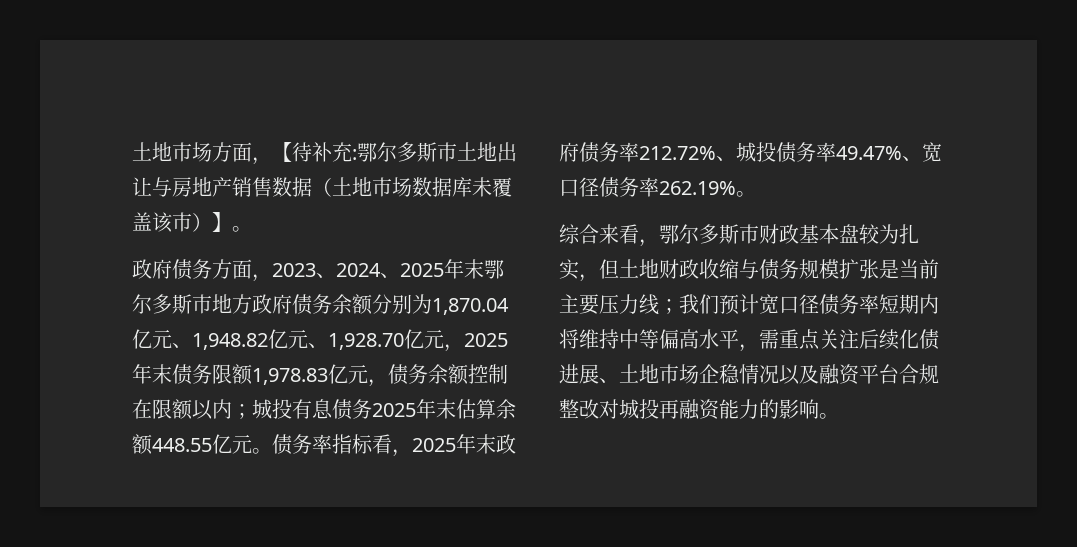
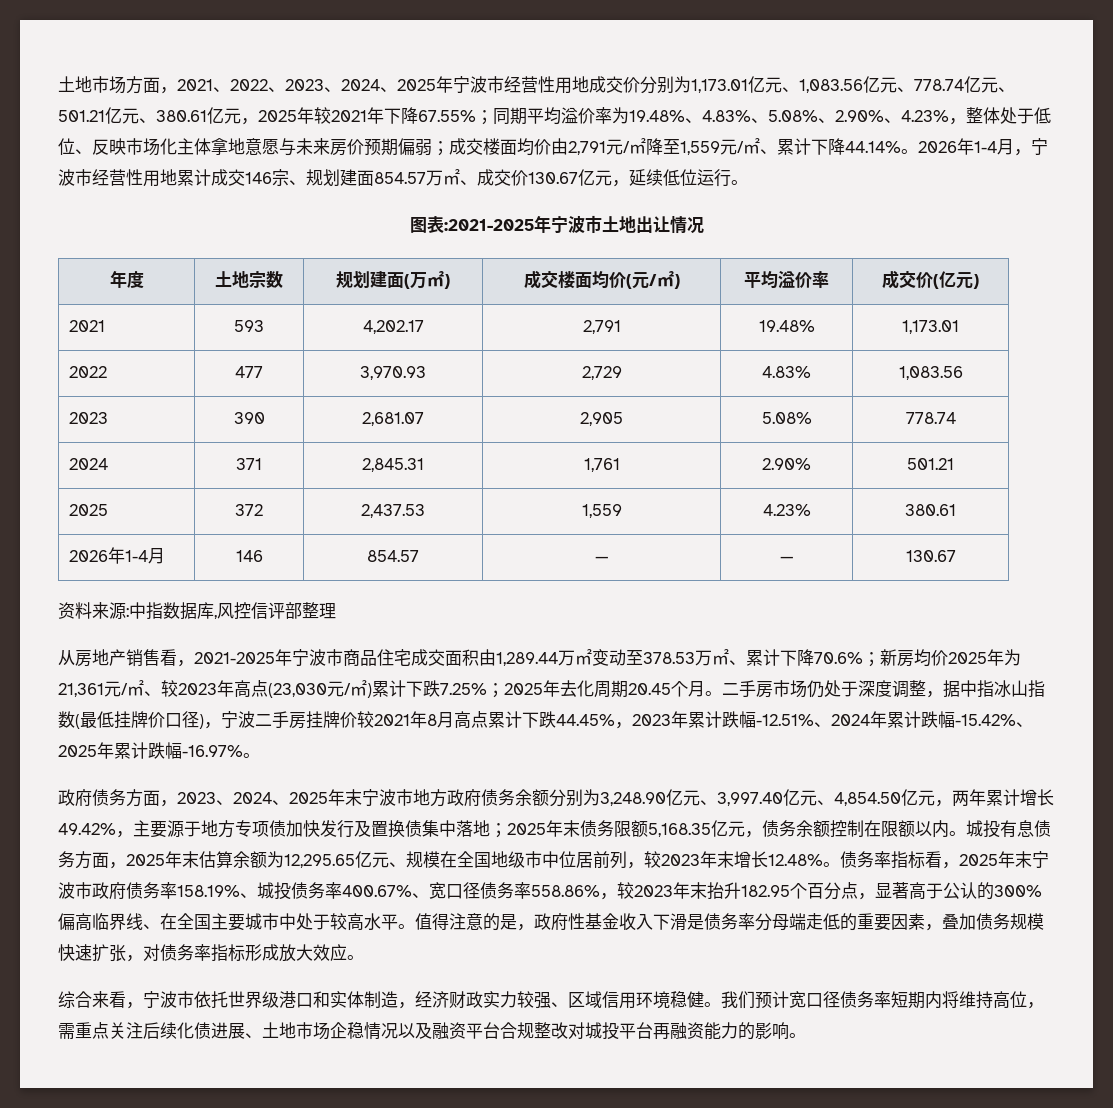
[272,142,517,162] [132,177,512,197] [132,212,232,233] 【待补充:鄂尔多斯市土地出让与房地产销售数据（土地市场数据库未覆盖该市）】 -> [177,76,1015,94] [58,107,1051,125] [58,138,1048,156] [58,169,748,187] [409,215,704,234] [109,270,144,289] [215,271,283,288] [336,271,451,289] [523,270,680,289] [744,271,829,289] [882,270,979,289] [69,320,106,332] [234,320,264,332] [362,320,424,334] [582,320,621,334] [758,320,815,332] [902,320,959,334] [69,366,108,378] [235,366,263,378] [360,366,427,380] [581,366,622,380] [762,366,811,378] [898,366,963,380] [69,412,109,424] [233,412,265,424] [362,412,425,426] [580,412,623,426] [761,412,812,424] [905,412,956,424] [69,458,109,470] [236,458,262,470] [362,458,425,472] [583,458,620,472] [762,458,811,470] [907,458,954,470] [69,504,109,516] [235,504,263,516] [361,504,426,518] [581,504,622,518] [762,504,811,516] [905,504,956,516] [69,547,166,564] [235,550,263,562] [367,550,420,562] [594,556,609,562] [779,556,794,562] [905,550,956,562] [58,602,336,620] [58,649,1021,667] [58,680,1045,698] [58,711,1033,729] [58,742,243,759] 2021、2022、2023、2024、2025年宁波市经营性用地成交价分别为1,173.01亿元、1,083.56亿元、778.74亿元、501.21亿元、380.61亿元，2025年较2021年下降67.55%；同期平均溢价率为19.48%、4.83%、5.08%、2.90%、4.23%，整体处于低位、反映市场化主体拿地意愿与未来房价预期偏弱；成交楼面均价由2,791元/㎡降至1,559元/㎡、累计下降44.14%。2026年1-4月，宁波市经营性用地累计成交146宗、规划建面854.57万㎡、成交价130.67亿元，延续低位运行。 // 图表:2021-2025年宁波市土地出让情况 // 年度 | 土地宗数 | 规划建面(万㎡) | 成交楼面均价(元/㎡) | 平均溢价率 | 成交价(亿元) // 2021 | 593 | 4,202.17 | 2,791 | 19.48% | 1,173.01 // 2022 | 477 | 3,970.93 | 2,729 | 4.83% | 1,083.56 // 2023 | 390 | 2,681.07 | 2,905 | 5.08% | 778.74 // 2024 | 371 | 2,845.31 | 1,761 | 2.90% | 501.21 // 2025 | 372 | 2,437.53 | 1,559 | 4.23% | 380.61 // 2026年1-4月 | 146 | 854.57 | — | — | 130.67 // 资料来源:中指数据库,风控信评部整理 // 从房地产销售看，2021-2025年宁波市商品住宅成交面积由1,289.44万㎡变动至378.53万㎡、累计下降70.6%；新房均价2025年为21,361元/㎡、较2023年高点(23,030元/㎡)累计下跌7.25%；2025年去化周期20.45个月。二手房市场仍处于深度调整，据中指冰山指数(最低挂牌价口径)，宁波二手房挂牌价较2021年8月高点累计下跌44.45%，2023年累计跌幅-12.51%、2024年累计跌幅-15.42%、2025年累计跌幅-16.97%
[484,260,504,279] [132,294,192,314] 鄂尔多斯 -> [362,789,396,807] 宁波
[432,298,509,315] [132,329,464,352] 1,870.04亿元、1,948.82亿元、1,928.70亿元， -> [600,789,1054,807] [58,820,507,838] 3,248.90亿元、3,997.40亿元、4,854.50亿元，两年累计增长49.42%，主要源于地方专项债加快发行及置换债集中落地；
[252,368,328,385] 1,978.83 -> [648,823,711,837] 5,168.35
[232,404,252,419] ； -> [949,831,966,836] 。
(372, 409) none -> [75,851,126,869] 方面，
[152,434,252,454] 448.55亿元 -> [267,851,823,869] 为12,295.65亿元、规模在全国地级市中位居前列，较2023年末增长12.48%
(496, 444) none -> [1032,851,1049,869] [58,882,92,899] 宁波市
[639,146,716,160] 212.72% -> [177,885,240,897] 158.19%
[836,146,902,160] 49.47% -> [342,885,412,897] 400.67%
[659,181,756,197] [559,224,919,247] [559,259,939,282] [559,294,679,315] 262.19%。 // 综合来看，鄂尔多斯市财政基本盘较为扎实，但土地财政收缩与债务规模扩张是当前主要压力线； -> [531,882,1042,900] [58,913,1044,931] [58,944,364,962] [58,991,721,1009] 558.86%，较2023年末抬升182.95个百分点，显著高于公认的300%偏高临界线、在全国主要城市中处于较高水平。值得注意的是，政府性基金收入下滑是债务率分母端走低的重要因素，叠加债务规模快速扩张，对债务率指标形成放大效应。 // 综合来看，宁波市依托世界级港口和实体制造，经济财政实力较强、区域信用环境稳健。
[619,329,739,349] 中等偏高水平 -> [993,991,1027,1009] 高位
(659, 409) none -> [619,1022,653,1039] 平台

